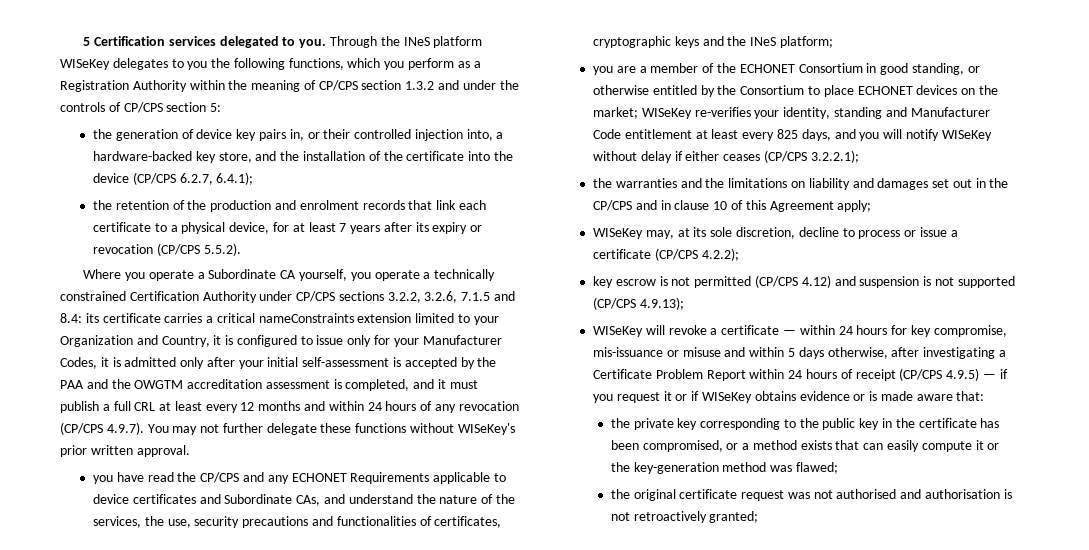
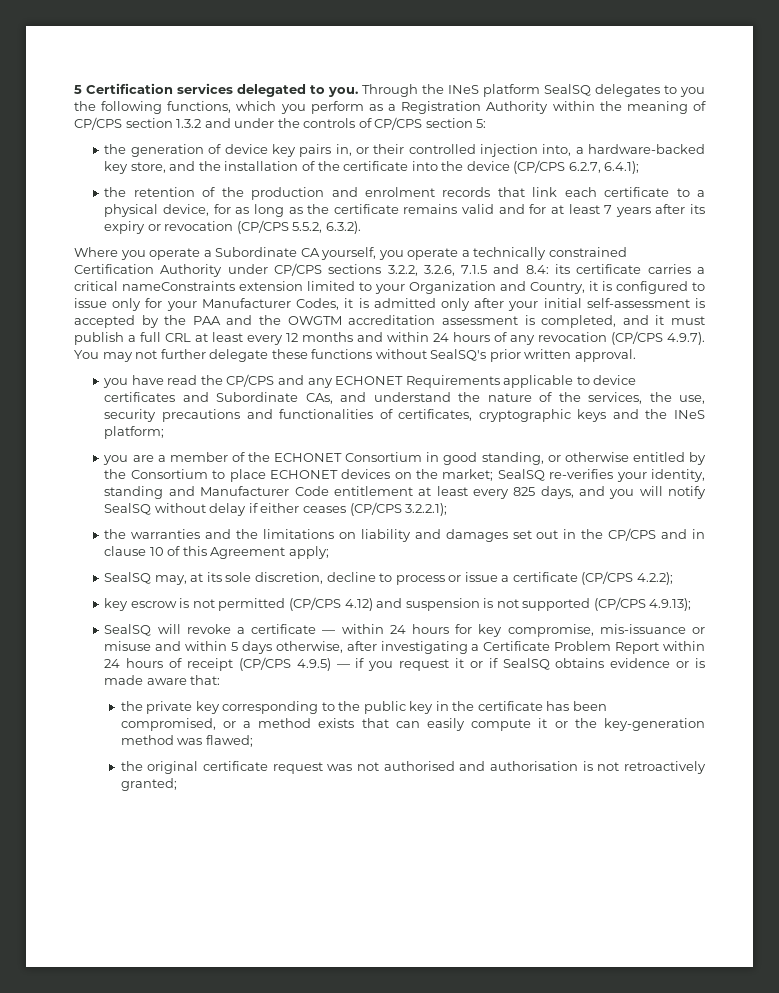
[60,59,110,70] WISeKey -> [544,84,591,96] SealSQ
(289, 227) none -> [235,204,547,217] as long as the certificate remains valid and for
[203,243,241,256] 5.5.2). -> [292,221,361,234] 5.5.2, 6.3.2).
[457,423,515,435] WISeKey's -> [430,349,487,361] SealSQ's
[641,108,692,119] WISeKey -> [497,469,545,481] SealSQ
[941,130,992,141] WISeKey -> [104,503,152,515] SealSQ
[593,228,644,239] WISeKey -> [104,572,152,584] SealSQ
[593,326,644,337] WISeKey -> [104,624,152,636] SealSQ
[701,392,752,403] WISeKey -> [502,658,550,670] SealSQ

